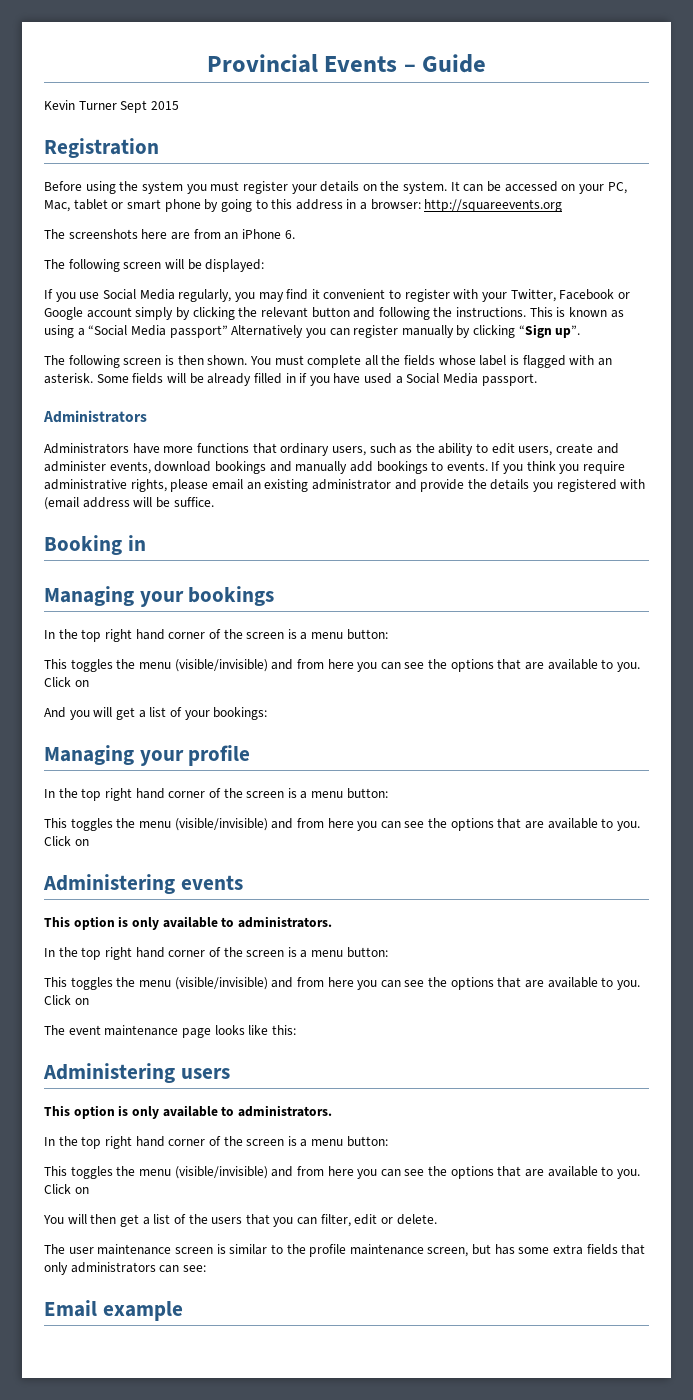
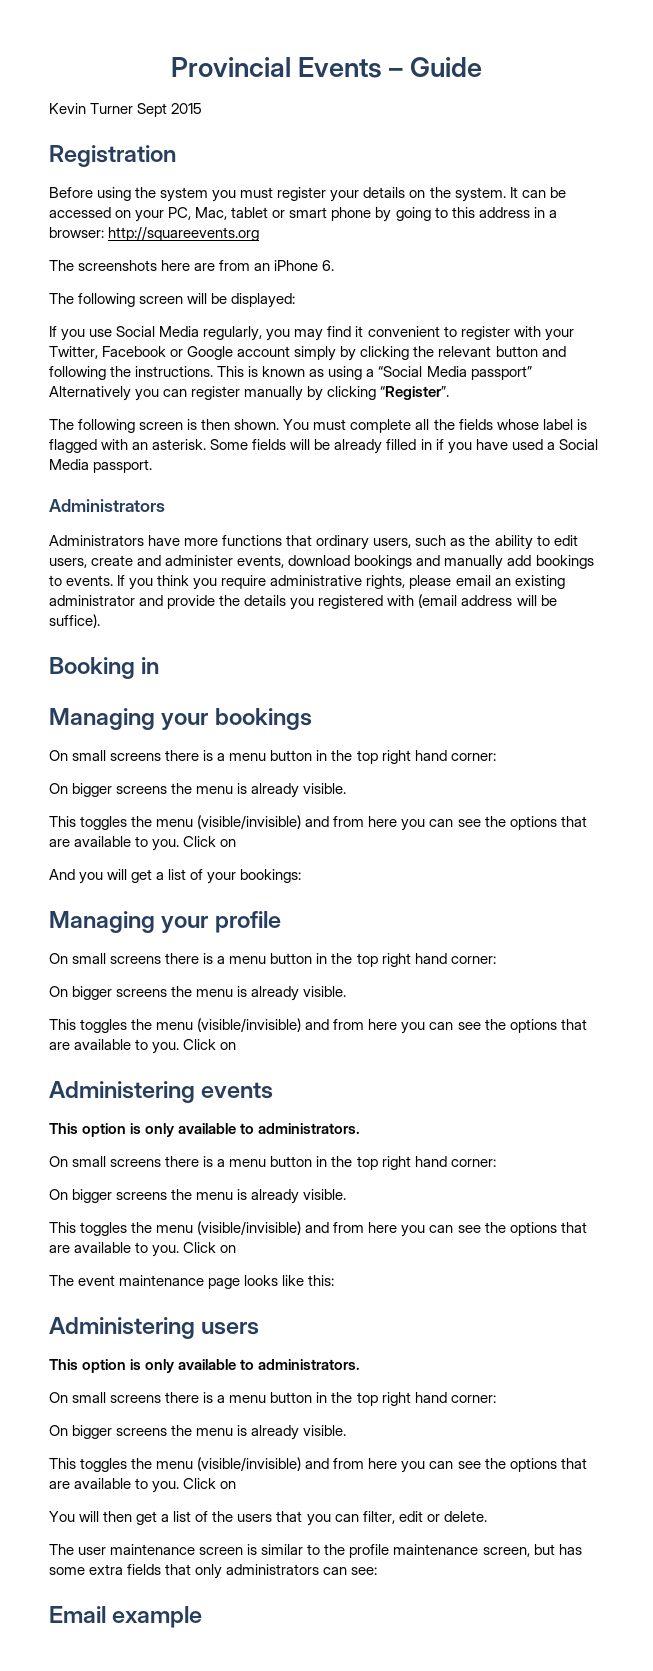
[518,324,581,338] “Sign up”. -> [380,386,450,400] “Register”.
[173,497,214,507] suffice. -> [49,614,100,628] suffice).
[44,629,388,642] In the top right hand corner of the screen is a menu button: -> [49,750,496,764] [49,783,347,798] On small screens there is a menu button in the top right hand corner: // On bigger screens the menu is already visible.
[44,788,388,801] In the top right hand corner of the screen is a menu button: -> [49,953,496,967] [49,986,347,1001] On small screens there is a menu button in the top right hand corner: // On bigger screens the menu is already visible.
[44,947,388,960] In the top right hand corner of the screen is a menu button: -> [49,1156,496,1170] [49,1189,347,1204] On small screens there is a menu button in the top right hand corner: // On bigger screens the menu is already visible.
[44,1136,388,1149] In the top right hand corner of the screen is a menu button: -> [49,1392,496,1406] [49,1425,347,1440] On small screens there is a menu button in the top right hand corner: // On bigger screens the menu is already visible.

